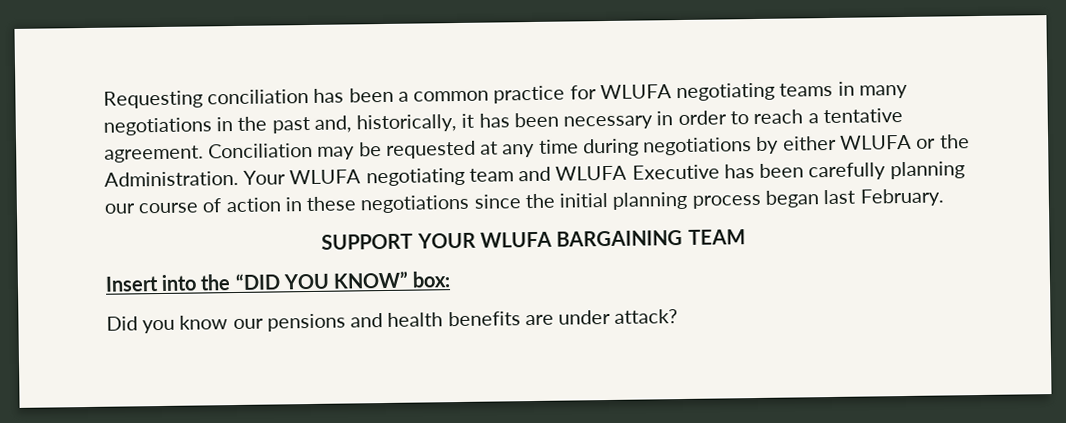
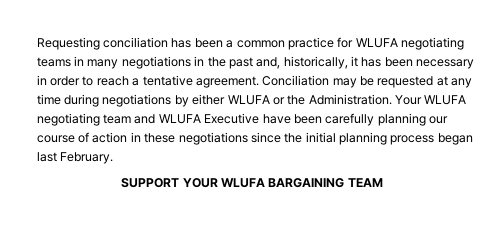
[723,164,755,179] has -> [262,114,291,124] have
[104,270,452,292] [105,309,679,334] // Insert into the “DID YOU KNOW” box: // Did you know our pensions and health benefits are under attack? -> (383, 182) none

